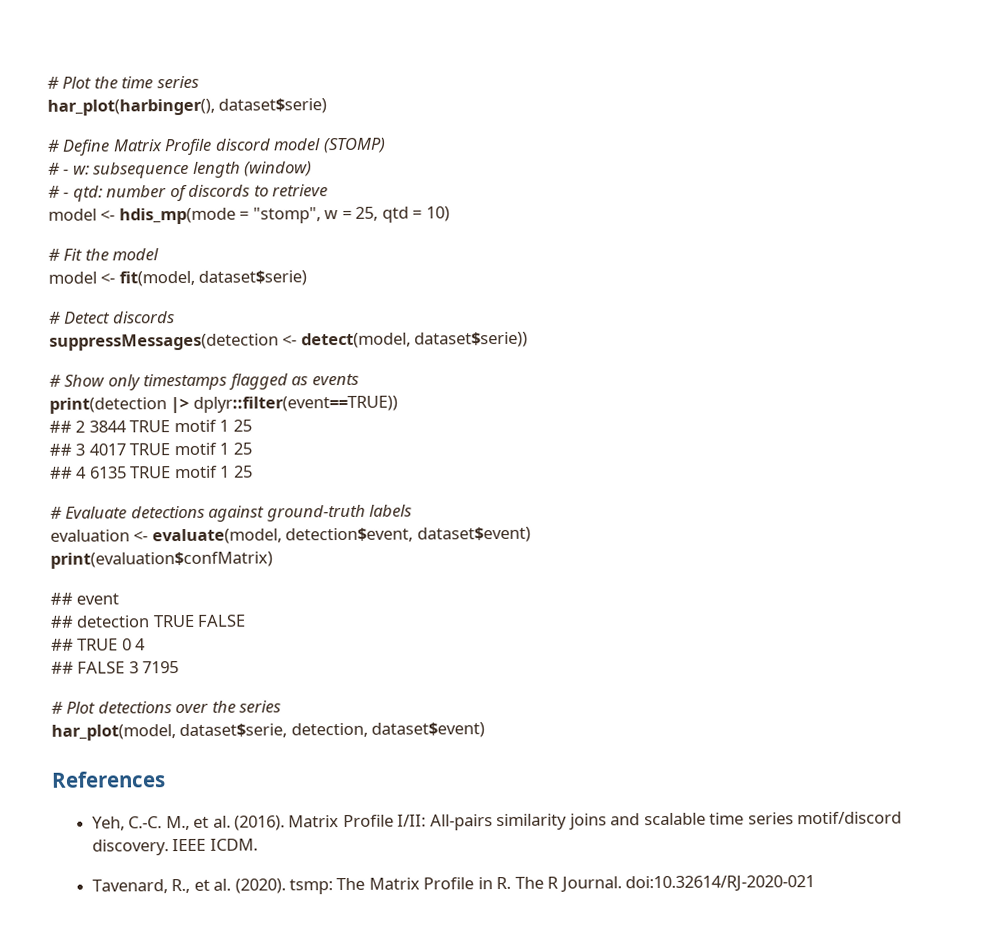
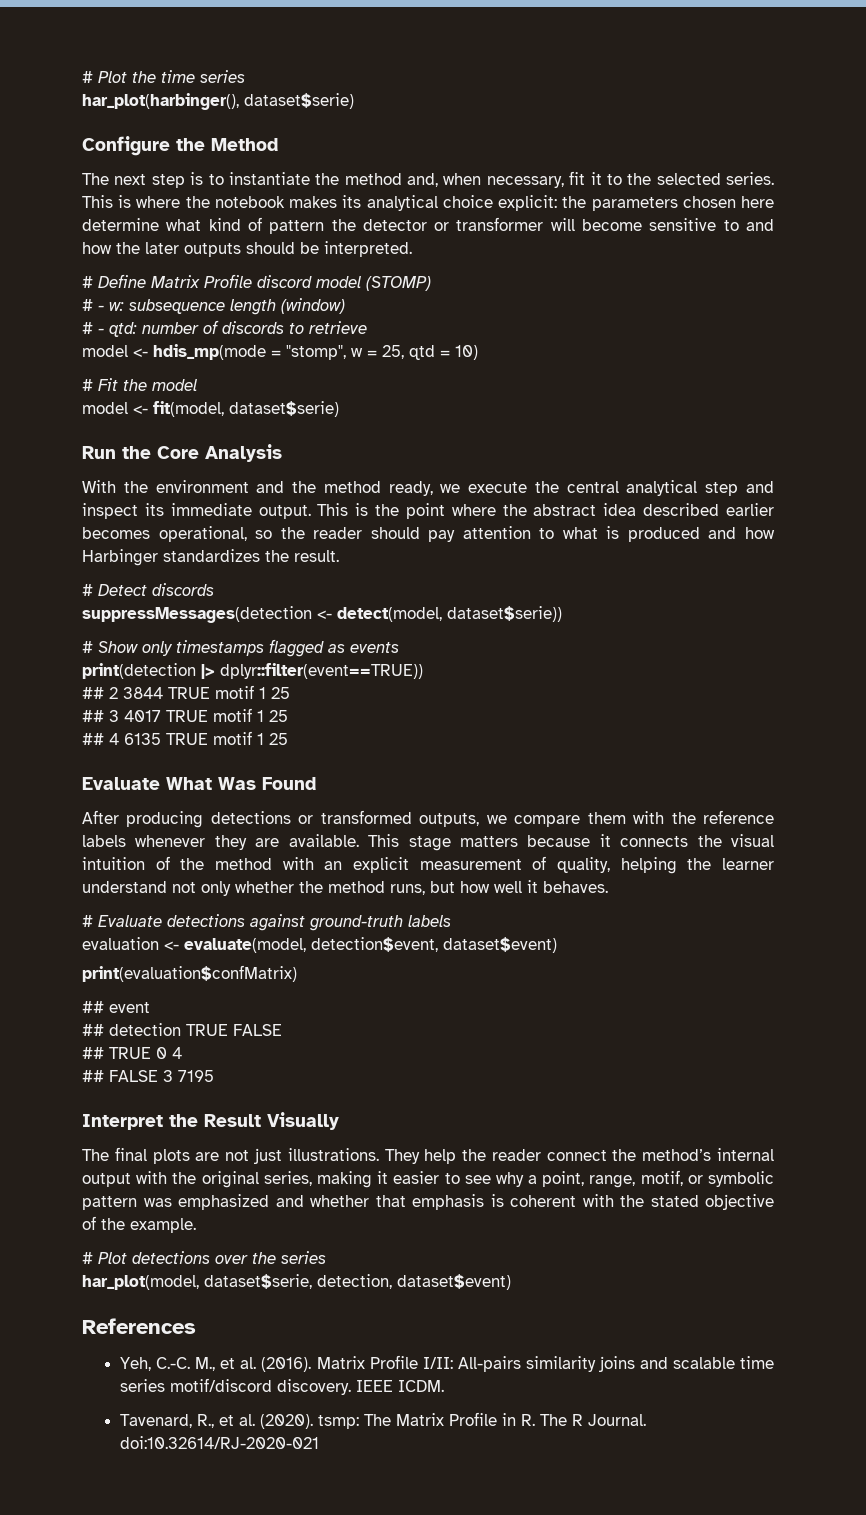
(328, 106) none -> [82,136,278,156] [82,171,774,188] [82,195,775,211] [82,217,774,234] [82,241,412,257] // Configure the Method // The next step is to instantiate the method and, when necessary, fit it to the selected series. This is where the notebook makes its analytical choice explicit: the parameters chosen here determine what kind of pattern the detector or transformer will become sensitive to and how the later outputs should be interpreted.
(308, 278) none -> [82,444,282,462] [82,480,774,496] [82,503,774,519] [82,526,776,542] [82,549,339,566] // Run the Core Analysis // With the environment and the method ready, we execute the central analytical step and inspect its immediate output. This is the point where the abstract idea described earlier becomes operational, so the reader should pay attention to what is produced and how Harbinger standardizes the result.
(253, 471) none -> [82,777,316,790] [82,810,775,828] [82,834,774,851] [82,856,774,874] [82,880,608,896] // Evaluate What Was Found // After producing detections or transformed outputs, we compare them with the reference labels whenever they are available. This stage matters because it connects the visual intuition of the method with an explicit measurement of quality, helping the learner understand not only whether the method runs, but how well it behaves.
(180, 667) none -> [82,1112,339,1130] [82,1147,775,1164] [82,1170,774,1188] [82,1194,774,1210] [82,1216,196,1233] // Interpret the Result Visually // The final plots are not just illustrations. They help the reader connect the method’s internal output with the original series, making it easier to see why a point, range, motif, or symbolic pattern was emphasized and whether that emphasis is coherent with the stated objective of the example.

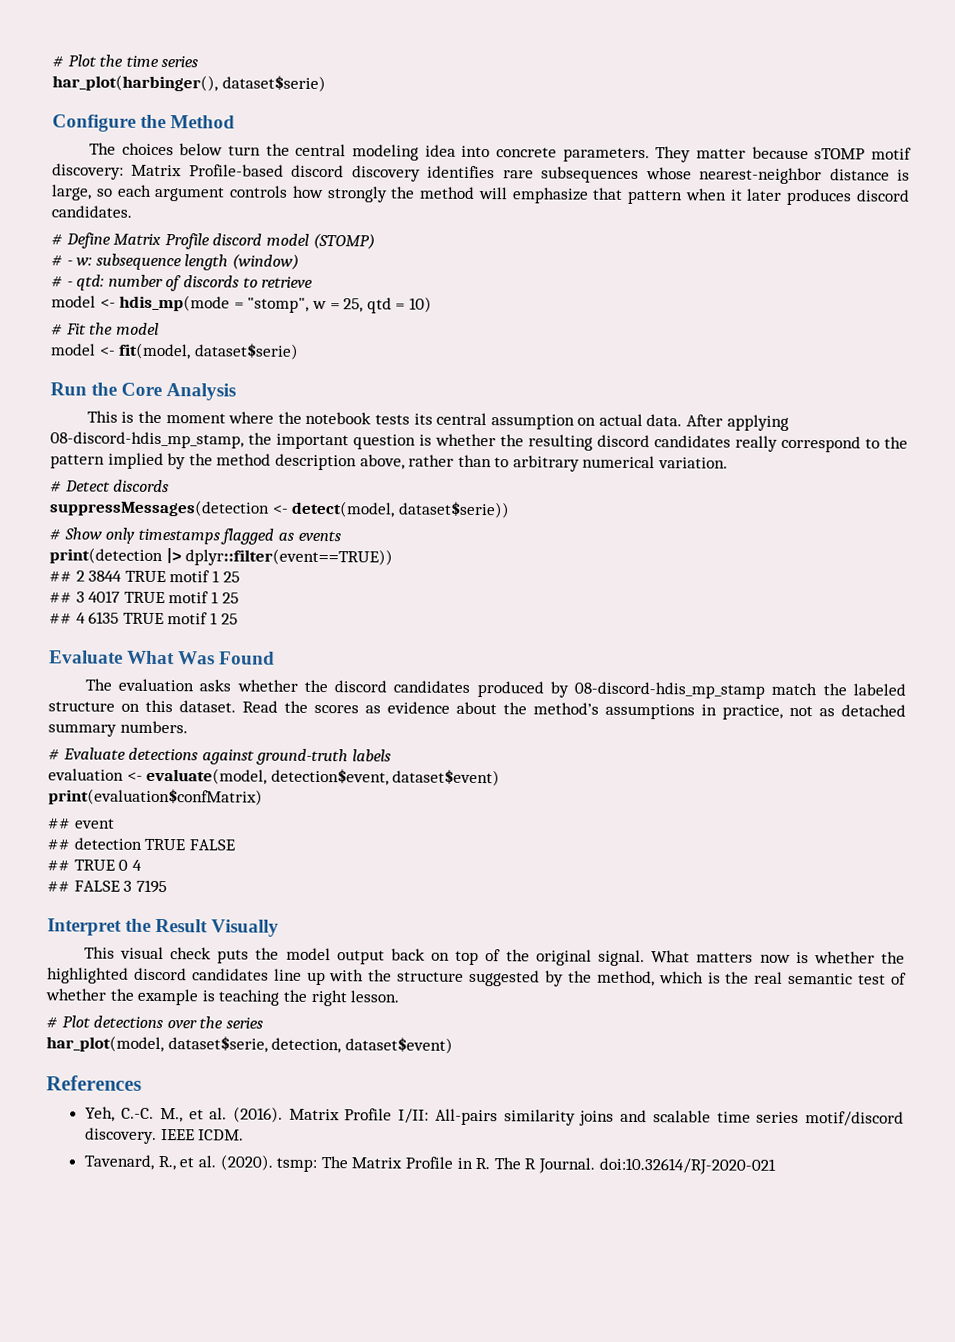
[114,171,774,188] [82,195,775,211] [82,217,774,234] [82,241,412,257] next step is to instantiate the method and, when necessary, fit it to the selected series. This is where the notebook makes its analytical choice explicit: the parameters chosen here determine what kind of pattern the detector or transformer will become sensitive to and how the later outputs should be interpreted. -> [121,142,912,163] [52,163,910,185] [51,184,910,206] [51,205,132,218] choices below turn the central modeling idea into concrete parameters. They matter because sTOMP motif discovery: Matrix Profile-based discord discovery identifies rare subsequences whose nearest-neighbor distance is large, so each argument controls how strongly the method will emphasize that pattern when it later produces discord candidates.
[82,480,774,496] [82,503,311,519] With the environment and the method ready, we execute the central analytical step and inspect its immediate output. -> (237, 392) none
[405,503,774,519] [82,526,776,542] [82,549,339,566] point where the abstract idea described earlier becomes operational, so the reader should pay attention to what is produced and how Harbinger standardizes the result. -> [165,411,789,431] [50,431,908,453] [50,452,729,472] moment where the notebook tests its central assumption on actual data. After applying 08-discord-hdis_mp_stamp, the important question is whether the resulting discord candidates really correspond to the pattern implied by the method description above, rather than to arbitrary numerical variation.
[82,810,775,828] [82,834,774,851] [82,856,774,874] [82,880,608,896] After producing detections or transformed outputs, we compare them with the reference labels whenever they are available. This stage matters because it connects the visual intuition of the method with an explicit measurement of quality, helping the learner understand not only whether the method runs, but how well it behaves. -> [84,678,907,699] [48,699,906,720] [48,720,188,737] The evaluation asks whether the discord candidates produced by 08-discord-hdis_mp_stamp match the labeled structure on this dataset. Read the scores as evidence about the method’s assumptions in practice, not as detached summary numbers.
[82,1147,775,1164] [82,1170,774,1188] [82,1194,774,1210] [82,1216,196,1233] The final plots are not just illustrations. They help the reader connect the method’s internal output with the original series, making it easier to see why a point, range, motif, or symbolic pattern was emphasized and whether that emphasis is coherent with the stated objective of the example. -> [83,946,906,967] [47,967,908,987] [45,988,400,1007] This visual check puts the model output back on top of the original signal. What matters now is whether the highlighted discord candidates line up with the structure suggested by the method, which is the real semantic test of whether the example is teaching the right lesson.

